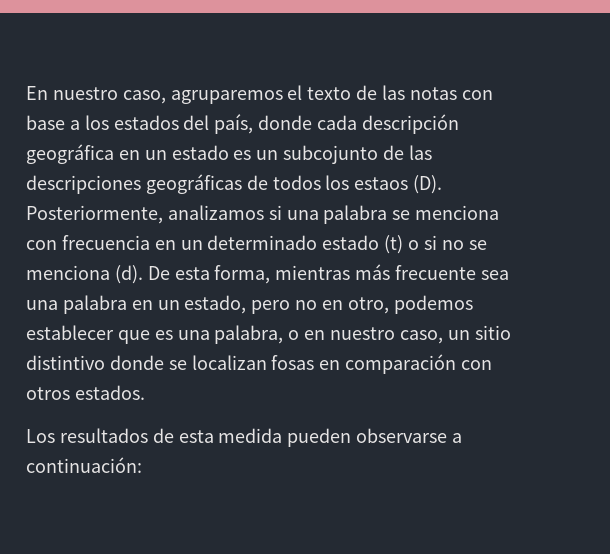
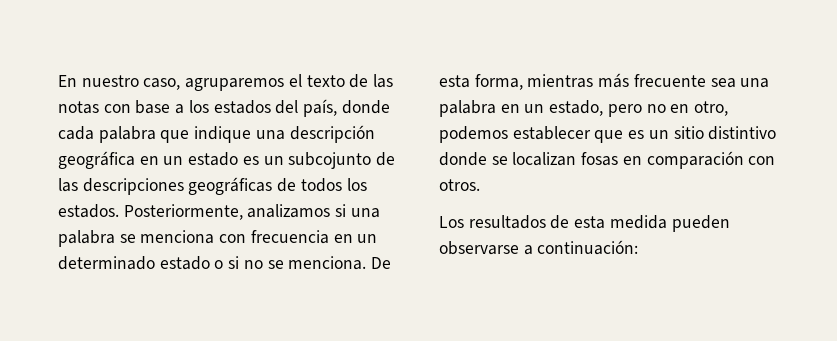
(358, 122) none -> [98,126,285,143] palabra que indique una
[354,175,443,194] estaos (D). -> [58,204,119,218] estados.
[384,235,404,254] (t) -> (210, 263) none
[26,265,143,284] menciona (d). -> [288,256,367,270] menciona.
[177,325,443,344] una palabra, o en nuestro caso, -> (645, 134) none
[26,385,145,400] otros estados. -> [439,179,480,191] otros.

